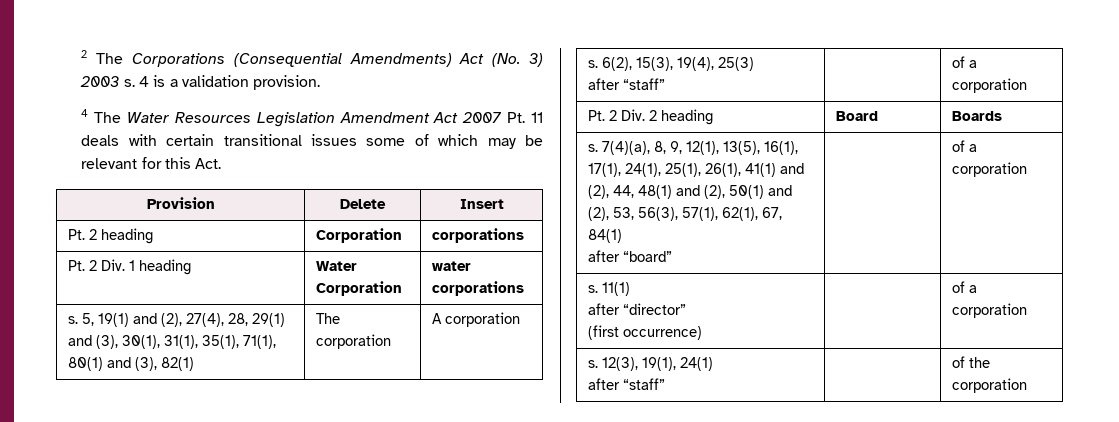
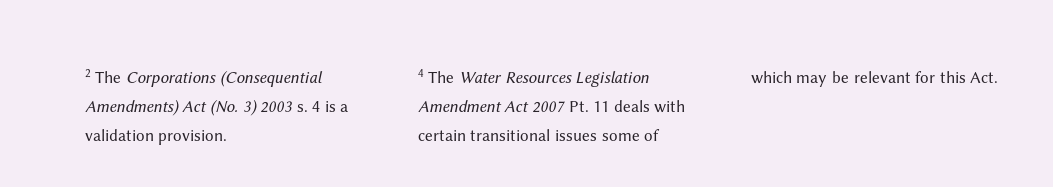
[146,197,215,209] [340,199,386,209] [459,199,504,209] [67,228,153,244] [315,228,402,243] [431,228,524,243] [67,259,191,275] [315,261,357,271] [315,281,402,296] [431,261,471,271] [431,281,524,296] [67,313,285,327] [67,335,276,349] [67,357,194,371] [315,313,340,324] [315,334,391,349] [431,312,520,327] [587,57,754,71] [587,78,665,90] [951,56,977,68] [951,78,1027,93] [587,109,713,125] [835,111,878,121] [951,111,1002,121] [587,141,798,155] [587,163,804,177] [587,185,792,199] [587,207,782,221] [587,229,622,243] [587,250,672,262] [951,140,977,152] [951,162,1027,177] [587,282,630,296] [587,303,686,315] [587,325,702,340] [951,281,977,293] [951,303,1027,318] [587,357,713,371] [587,378,665,390] [951,356,990,368] [951,378,1027,393] // Provision | Delete | Insert // Pt. 2 heading | Corporation | corporations // Pt. 2 Div. 1 heading | Water Corporation | water corporations // s. 5, 19(1) and (2), 27(4), 28, 29(1) and (3), 30(1), 31(1), 35(1), 71(1), 80(1) and (3), 82(1) | The corporation | A corporation // s. 6(2), 15(3), 19(4), 25(3) // after “staff” | | of a corporation // Pt. 2 Div. 2 heading | Board | Boards // s. 7(4)(a), 8, 9, 12(1), 13(5), 16(1), 17(1), 24(1), 25(1), 26(1), 41(1) and (2), 44, 48(1) and (2), 50(1) and (2), 53, 56(3), 57(1), 62(1), 67, 84(1) // after “board” | | of a corporation // s. 11(1) // after “director” // (first occurrence) | | of a corporation // s. 12(3), 19(1), 24(1) // after “staff” | | of the corporation -> (999, 77) none

